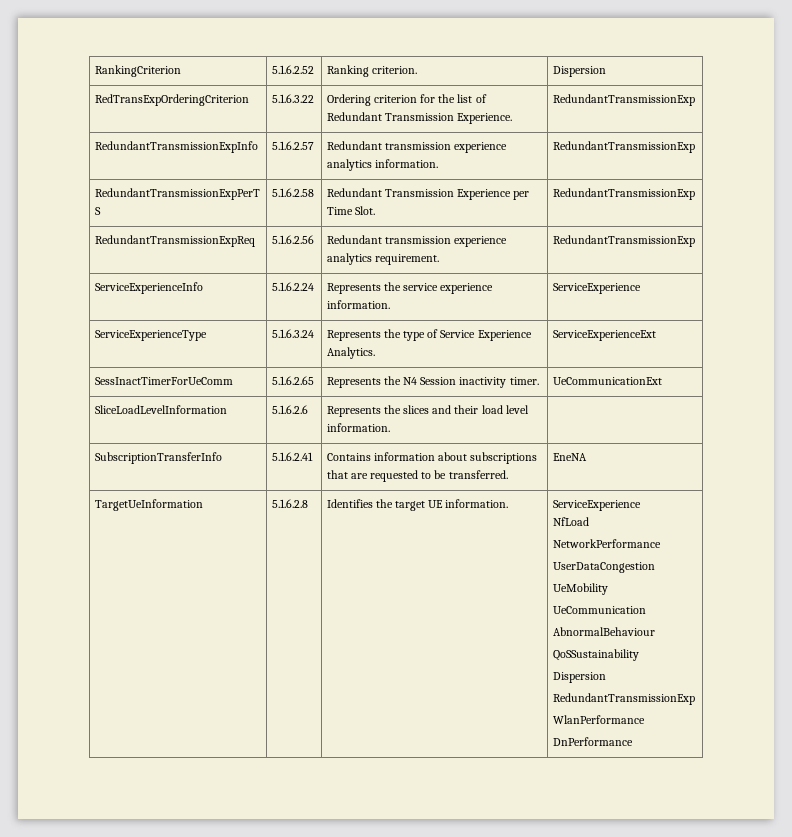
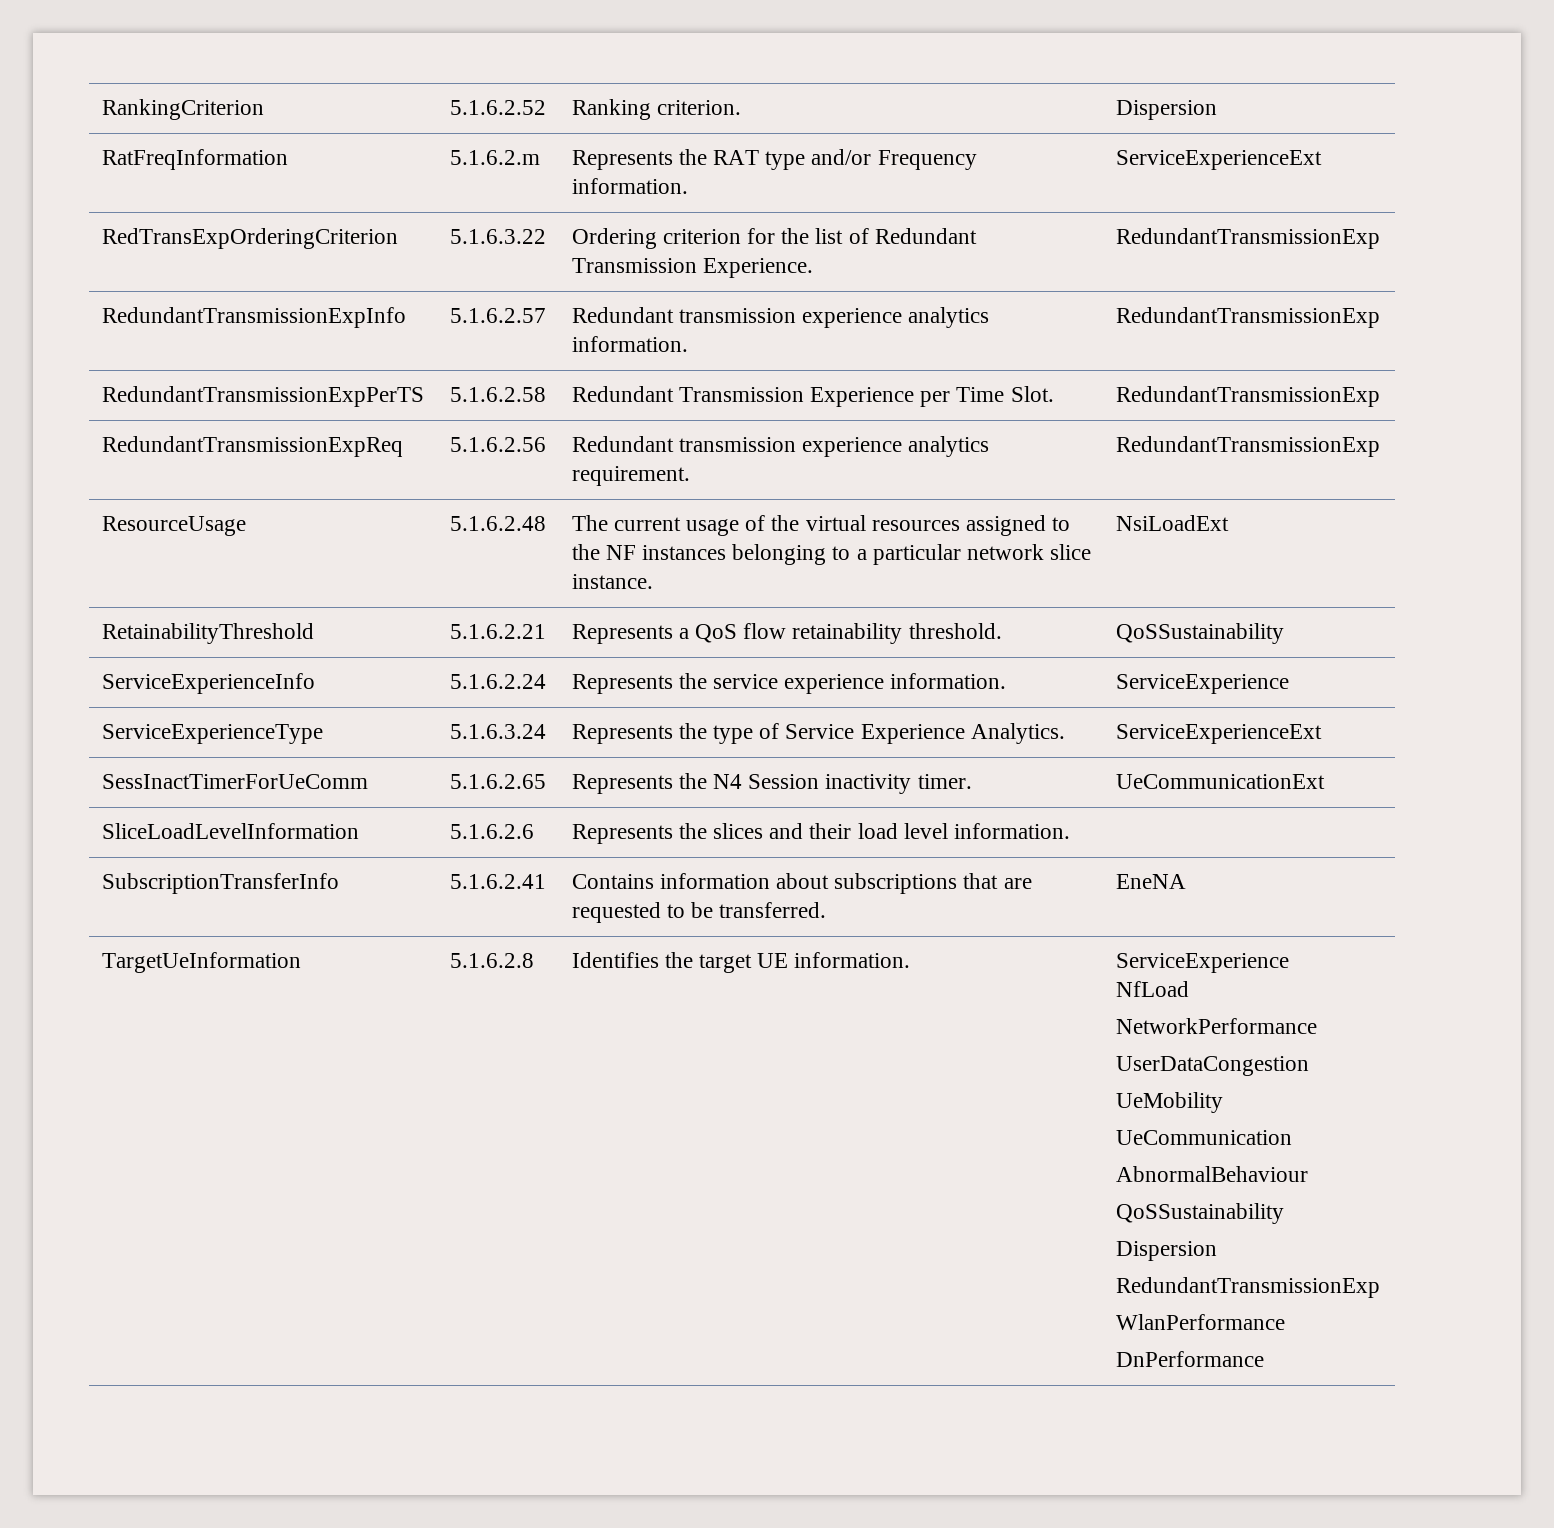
(606, 71) none -> [101,149,288,170] [449,150,540,165] [571,149,977,170] [571,178,688,194] [1115,150,1322,170] // RatFreqInformation | 5.1.6.2.m | Represents the RAT type and/or Frequency information. | ServiceExperienceExt
(695, 241) none -> [101,516,246,536] [449,516,546,531] [571,515,1071,536] [571,544,1092,565] [571,574,653,589] [1115,515,1229,531] [101,623,314,644] [449,624,546,639] [571,623,1002,644] [1115,623,1284,644] // ResourceUsage | 5.1.6.2.48 | The current usage of the virtual resources assigned to the NF instances belonging to a particular network slice instance. | NsiLoadExt // RetainabilityThreshold | 5.1.6.2.21 | Represents a QoS flow retainability threshold. | QoSSustainability

